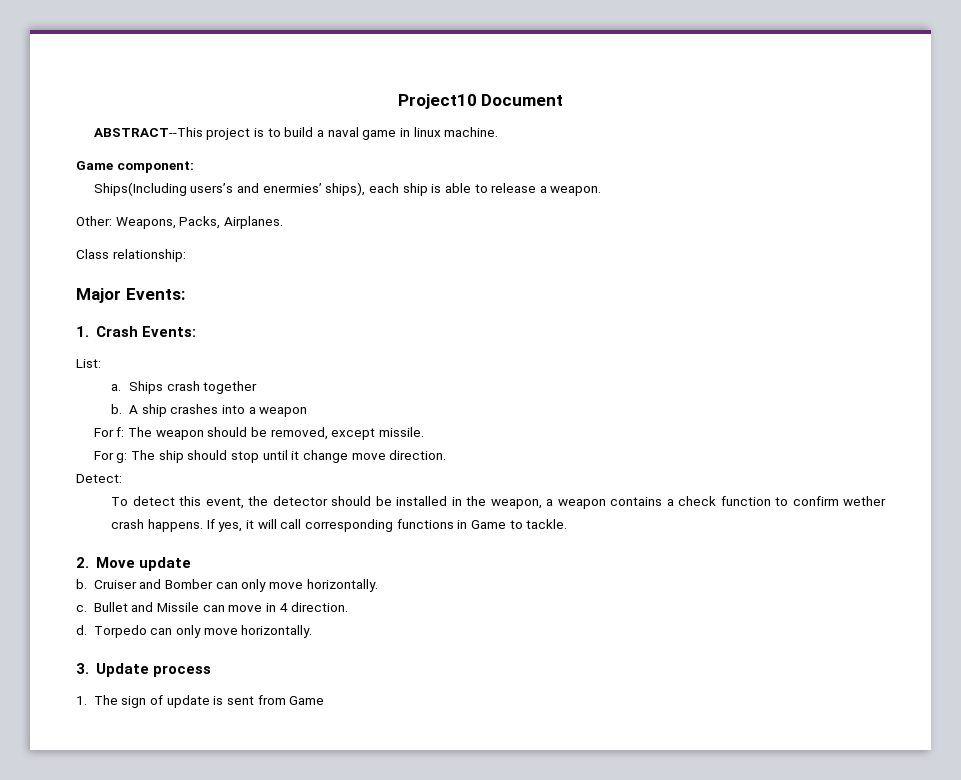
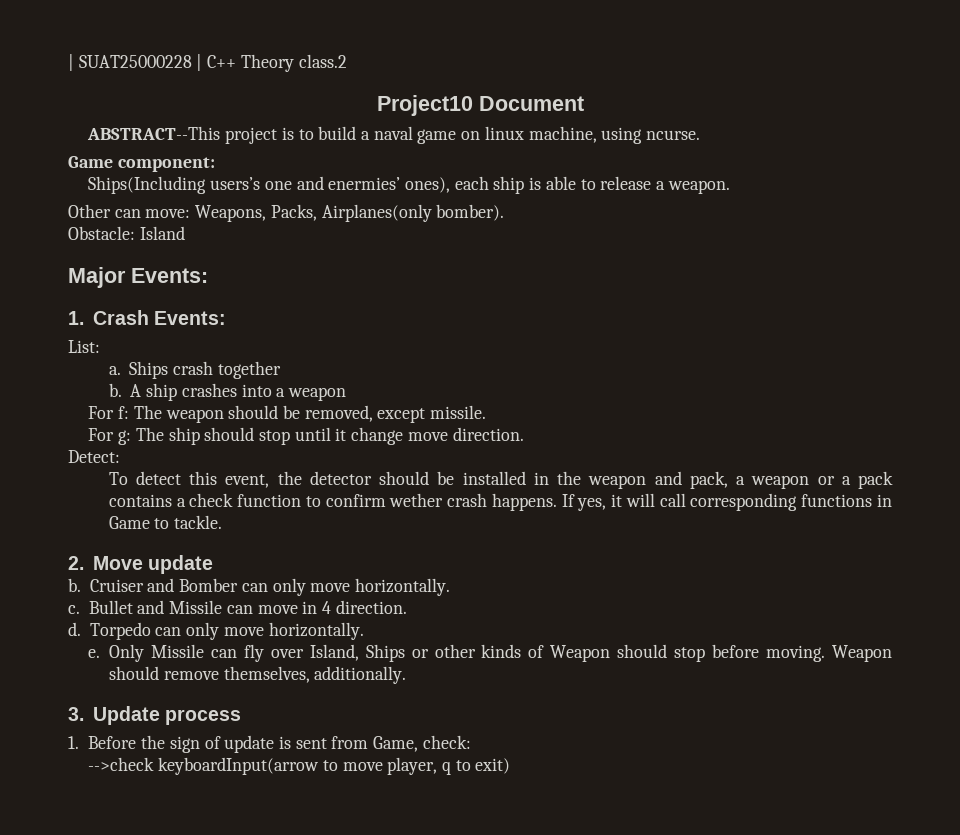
(397, 101) none -> [68,54,347,72] | SUAT25000228 | C++ Theory class.2 //
[399,127,499,137] in linux machine. -> [461,126,701,144] on linux machine, using ncurse.
(234, 188) none -> [264,181,292,190] one
[325,182,366,196] ships), -> [404,177,450,193] ones),
[76,216,283,229] [76,249,186,262] Other: Weapons, Packs, Airplanes. // Class relationship: -> [68,204,505,222] [68,226,185,240] Other can move: Weapons, Packs, Airplanes(only bomber). // Obstacle: Island
[490,499,606,509] weapon, a weapon -> [588,471,893,489] weapon and pack, a weapon or a pack
(313, 631) none -> [88,644,893,662] [109,666,407,684] // e. Only Missile can fly over Island, Ships or other kinds of Weapon should stop before moving. Weapon should remove themselves, additionally.
[93,695,118,705] The -> [88,735,166,749] Before the
[289,696,325,705] Game -> [373,735,471,752] [88,757,511,775] Game, check: // -->check keyboardInput(arrow to move player, q to exit)

